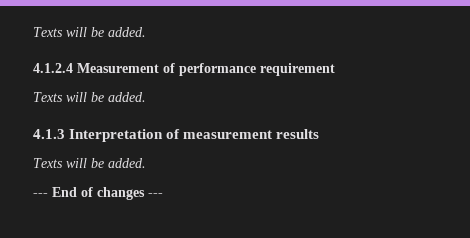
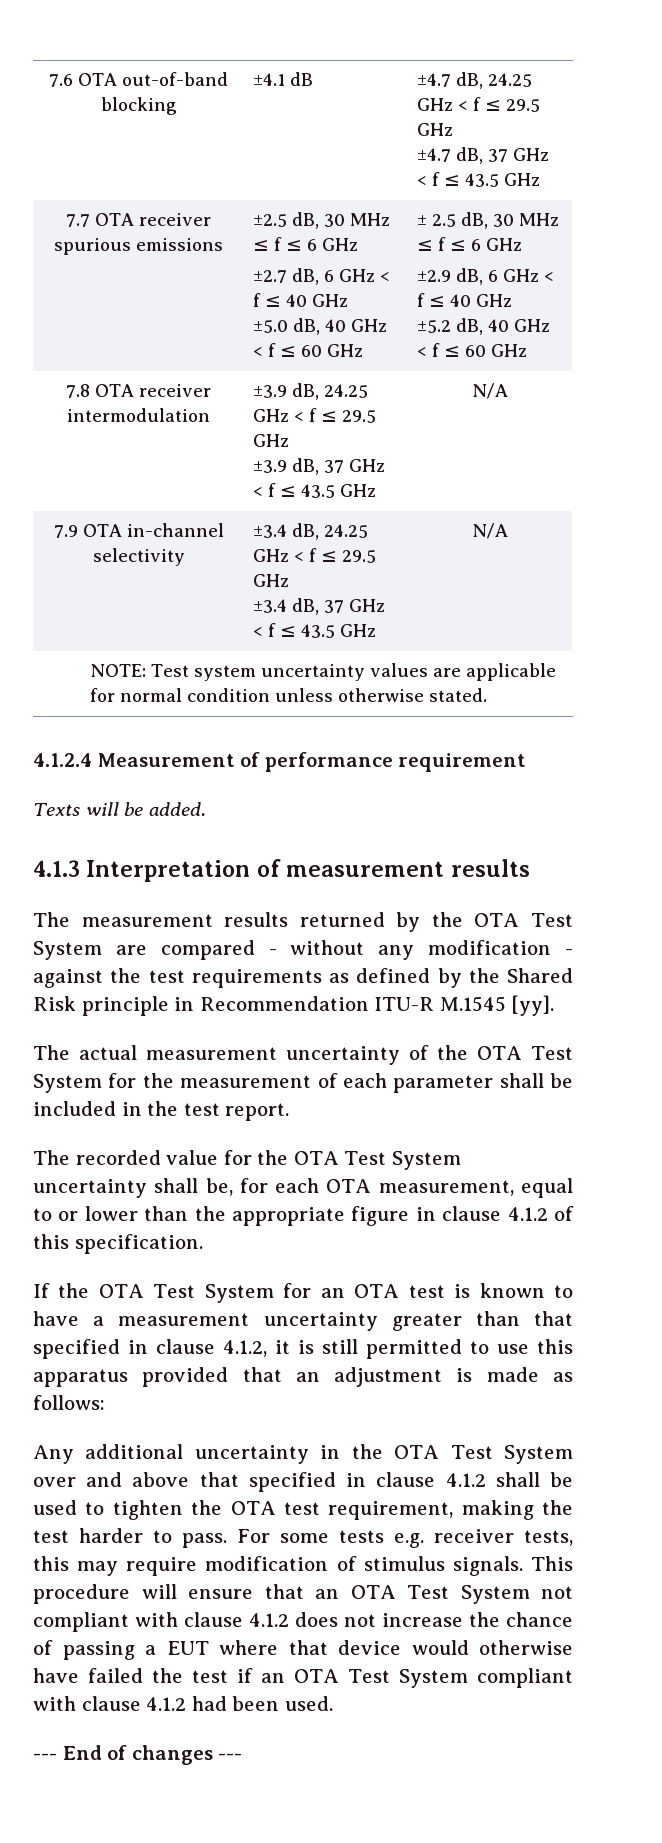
[33,27,146,37] Texts will be added. -> [49,72,228,87] [101,97,177,115] [253,72,314,86] [417,72,533,89] [417,97,541,112] [417,123,454,136] [417,147,550,164] [417,172,541,187] [66,213,211,227] [54,238,223,255] [253,212,391,229] [253,237,359,251] [253,268,391,285] [253,293,349,307] [253,318,388,335] [253,343,364,357] [417,212,560,229] [417,237,523,251] [417,268,555,285] [417,293,513,307] [417,318,551,335] [417,343,528,357] [66,384,211,398] [67,408,210,422] [253,383,369,400] [253,408,377,423] [253,434,290,447] [253,458,386,475] [253,483,377,498] [472,383,508,399] [53,523,224,538] [92,548,185,566] [253,523,369,540] [253,548,377,563] [253,574,290,587] [253,598,386,615] [253,623,377,638] [472,523,508,539] [89,663,556,681] [89,688,487,702] 7.6 OTA out-of-band blocking | ±4.1 dB | ±4.7 dB, 24.25 GHz < f ≤ 29.5 GHz // ±4.7 dB, 37 GHz < f ≤ 43.5 GHz // 7.7 OTA receiver spurious emissions | ±2.5 dB, 30 MHz ≤ f ≤ 6 GHz // ±2.7 dB, 6 GHz < f ≤ 40 GHz // ±5.0 dB, 40 GHz < f ≤ 60 GHz | ± 2.5 dB, 30 MHz ≤ f ≤ 6 GHz // ±2.9 dB, 6 GHz < f ≤ 40 GHz // ±5.2 dB, 40 GHz < f ≤ 60 GHz // 7.8 OTA receiver intermodulation | ±3.9 dB, 24.25 GHz < f ≤ 29.5 GHz // ±3.9 dB, 37 GHz < f ≤ 43.5 GHz | N/A // 7.9 OTA in-channel selectivity | ±3.4 dB, 24.25 GHz < f ≤ 29.5 GHz // ±3.4 dB, 37 GHz < f ≤ 43.5 GHz | N/A // NOTE: Test system uncertainty values are applicable for normal condition unless otherwise stated.
[33,158,146,168] Texts will be added. -> [33,912,574,932] [33,940,573,960] [33,968,573,988] [33,995,555,1016] [33,1045,574,1065] [33,1073,573,1093] [33,1101,290,1121] [33,1150,461,1170] [33,1178,573,1198] [33,1206,574,1226] [33,1234,203,1254] [33,1283,573,1303] [33,1311,573,1331] [33,1339,573,1359] [33,1367,573,1387] [33,1395,105,1410] [33,1444,573,1464] [33,1472,573,1492] [33,1500,573,1520] [33,1528,573,1548] [33,1556,574,1576] [33,1584,573,1604] [33,1612,573,1632] [33,1640,573,1660] [33,1668,573,1688] [33,1696,333,1711] The measurement results returned by the OTA Test System are compared - without any modification - against the test requirements as defined by the Shared Risk principle in Recommendation ITU-R M.1545 [yy]. // The actual measurement uncertainty of the OTA Test System for the measurement of each parameter shall be included in the test report. // The recorded value for the OTA Test System uncertainty shall be, for each OTA measurement, equal to or lower than the appropriate figure in clause 4.1.2 of this specification. // If the OTA Test System for an OTA test is known to have a measurement uncertainty greater than that specified in clause 4.1.2, it is still permitted to use this apparatus provided that an adjustment is made as follows: // Any additional uncertainty in the OTA Test System over and above that specified in clause 4.1.2 shall be used to tighten the OTA test requirement, making the test harder to pass. For some tests e.g. receiver tests, this may require modification of stimulus signals. This procedure will ensure that an OTA Test System not compliant with clause 4.1.2 does not increase the chance of passing a EUT where that device would otherwise have failed the test if an OTA Test System compliant with clause 4.1.2 had been used.

